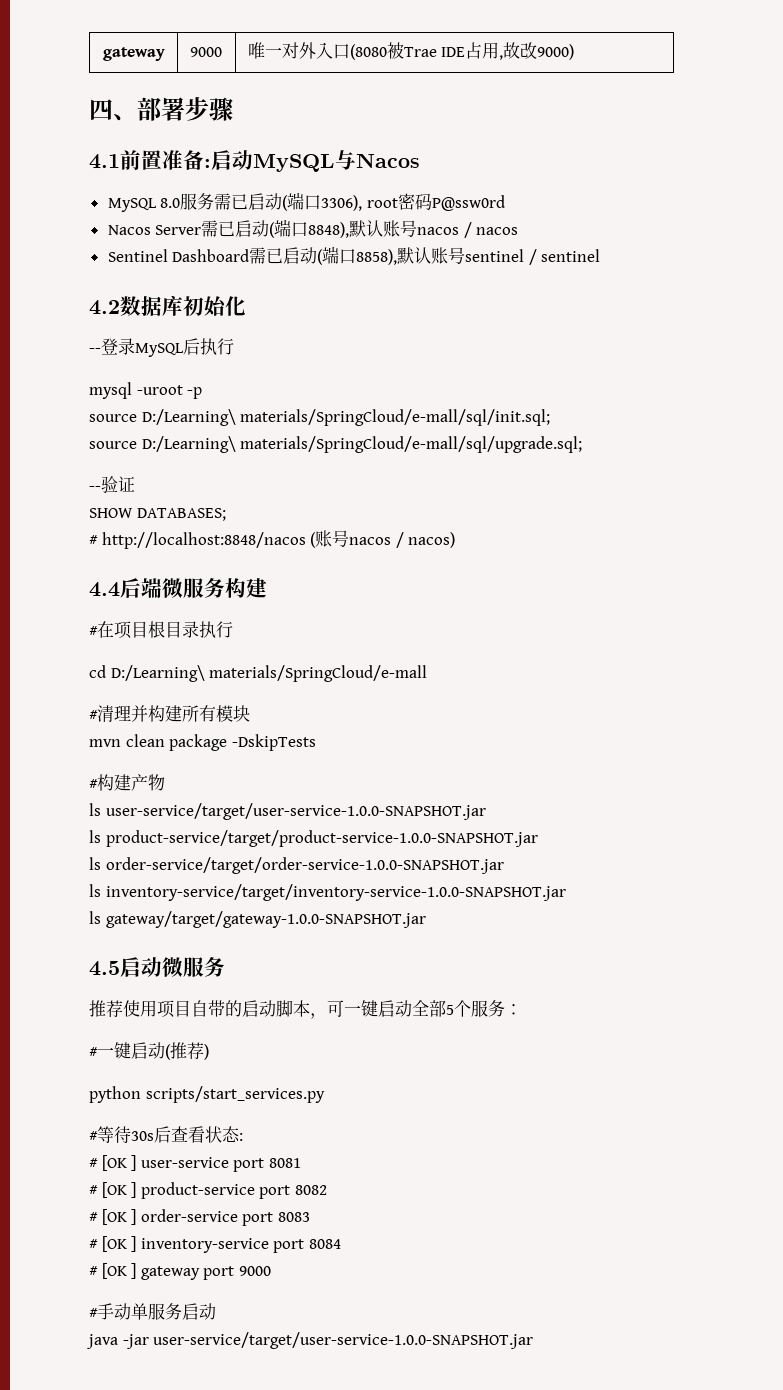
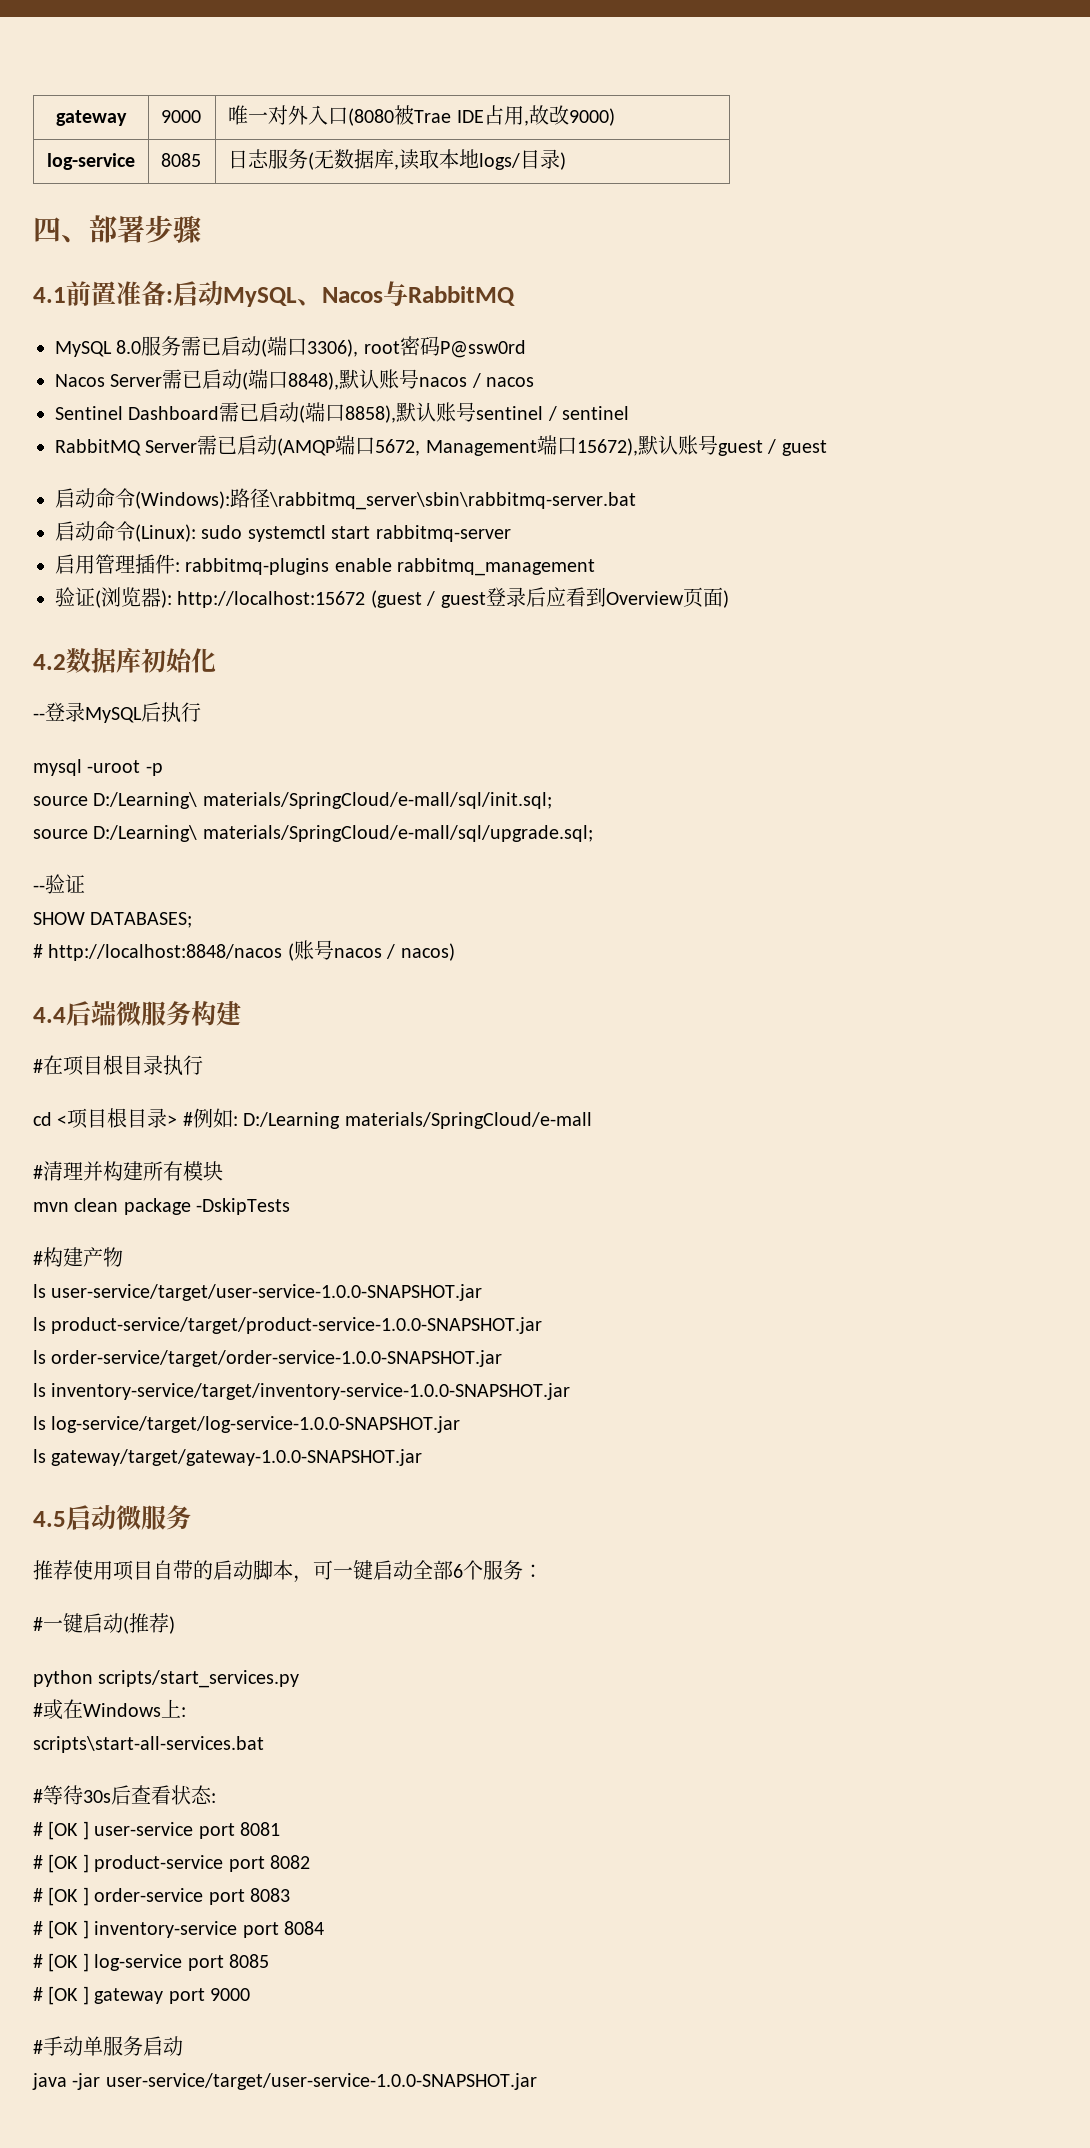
(575, 52) none -> [47,153,135,170] [161,153,202,167] [228,149,567,170] // log-service | 8085 | 日志服务(无数据库,读取本地logs/目录)
[335,150,420,170] 与Nacos -> [297,281,515,306] 、Nacos与RabbitMQ
(601, 255) none -> [55,435,827,456] [55,488,636,510] [55,521,511,542] [55,554,596,576] [55,587,729,608] // RabbitMQ Server需已启动(AMQP端口5672, Management端口15672),默认账号guest / guest // 启动命令(Windows):路径\rabbitmq_server\sbin\rabbitmq-server.bat // 启动命令(Linux): sudo systemctl start rabbitmq-server // 启用管理插件: rabbitmq-plugins enable rabbitmq_management // 验证(浏览器): http://localhost:15672 (guest / guest登录后应看到Overview页面)
[110,665,205,682] D:/Learning\ -> [57,1108,341,1129] <项目根目录> #例如: D:/Learning
(566, 892) none -> [33,1416,461,1433] // ls log-service/target/log-service-1.0.0-SNAPSHOT.jar
[446,1005,454,1015] 5 -> [453,1564,463,1578] 6
(325, 1094) none -> [33,1699,186,1720] [33,1736,264,1753] // #或在Windows上: // scripts\start-all-services.bat
(341, 1244) none -> [33,1953,269,1972] // # [OK ] log-service port 8085

